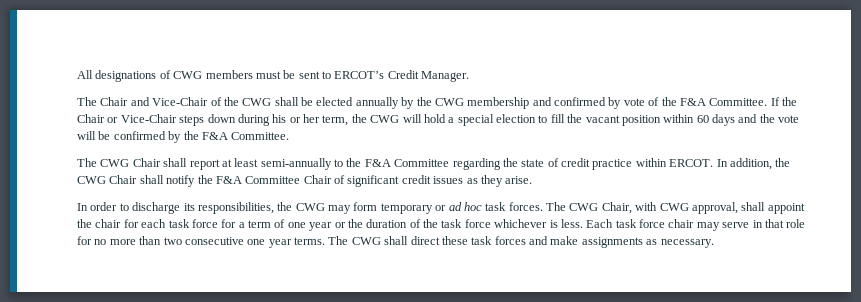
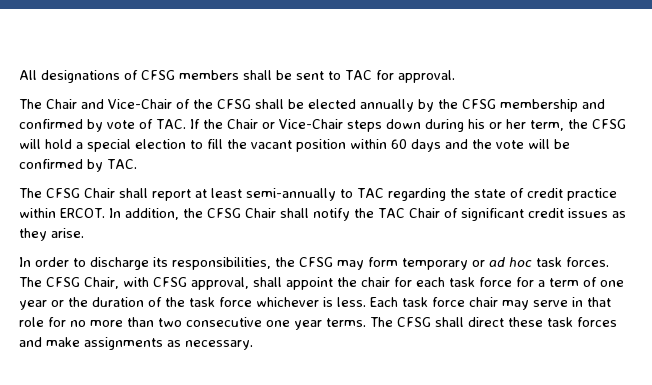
[173,70,470,82] CWG members must be sent to ERCOT’s Credit Manager. -> [141,70,455,83] CFSG members shall be sent to TAC for approval.
[242,98,272,106] CWG -> [217,99,251,109] CFSG
[434,98,464,106] CWG -> [462,99,496,109] CFSG
[661,97,768,106] the F&A Committee. -> [156,119,186,129] TAC.
[370,115,400,123] CWG -> [592,119,626,129] CFSG
[183,131,290,140] [77,158,130,167] the F&A Committee. // The CWG -> [107,159,137,169] [19,188,80,198] TAC. // The CFSG
[346,158,450,167] the F&A Committee -> [357,188,384,198] TAC
[77,176,106,184] CWG -> [207,208,241,218] CFSG
[215,176,301,184] F&A Committee -> [378,208,405,218] TAC
[295,203,325,211] CWG -> [299,257,333,267] CFSG
[569,203,599,211] CWG -> [46,277,80,287] CFSG
[659,203,689,211] CWG -> [153,277,187,287] CFSG
[351,237,381,245] CWG -> [397,317,431,327] CFSG

